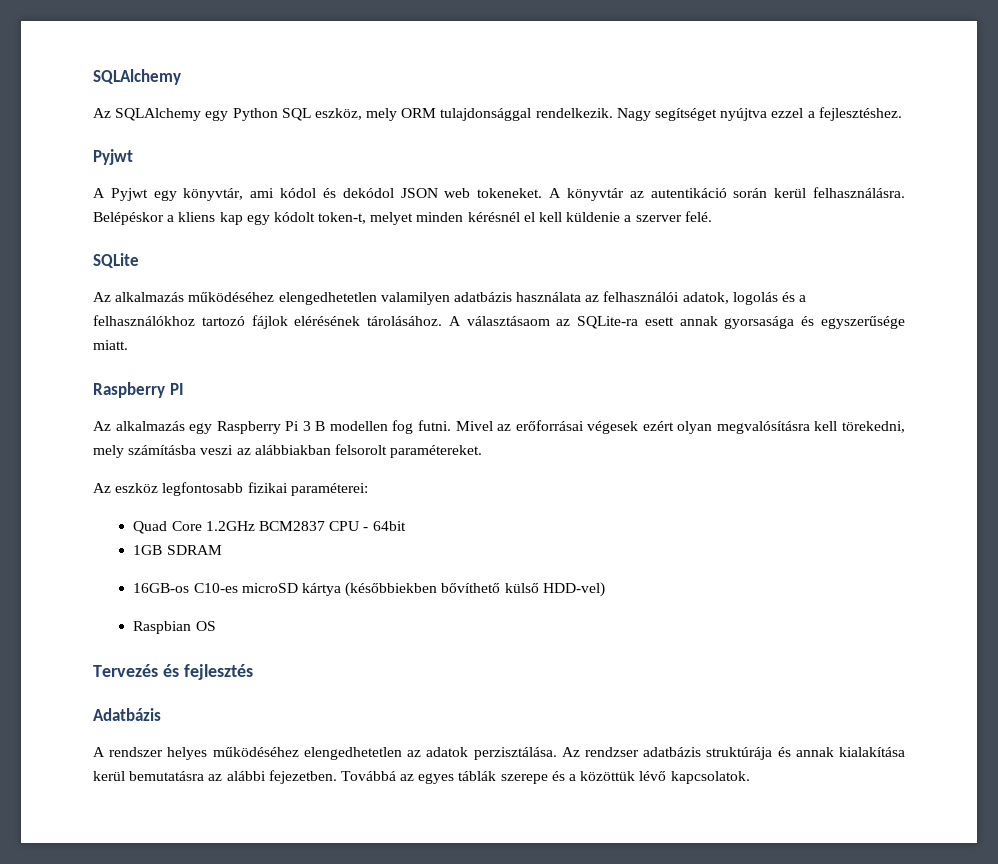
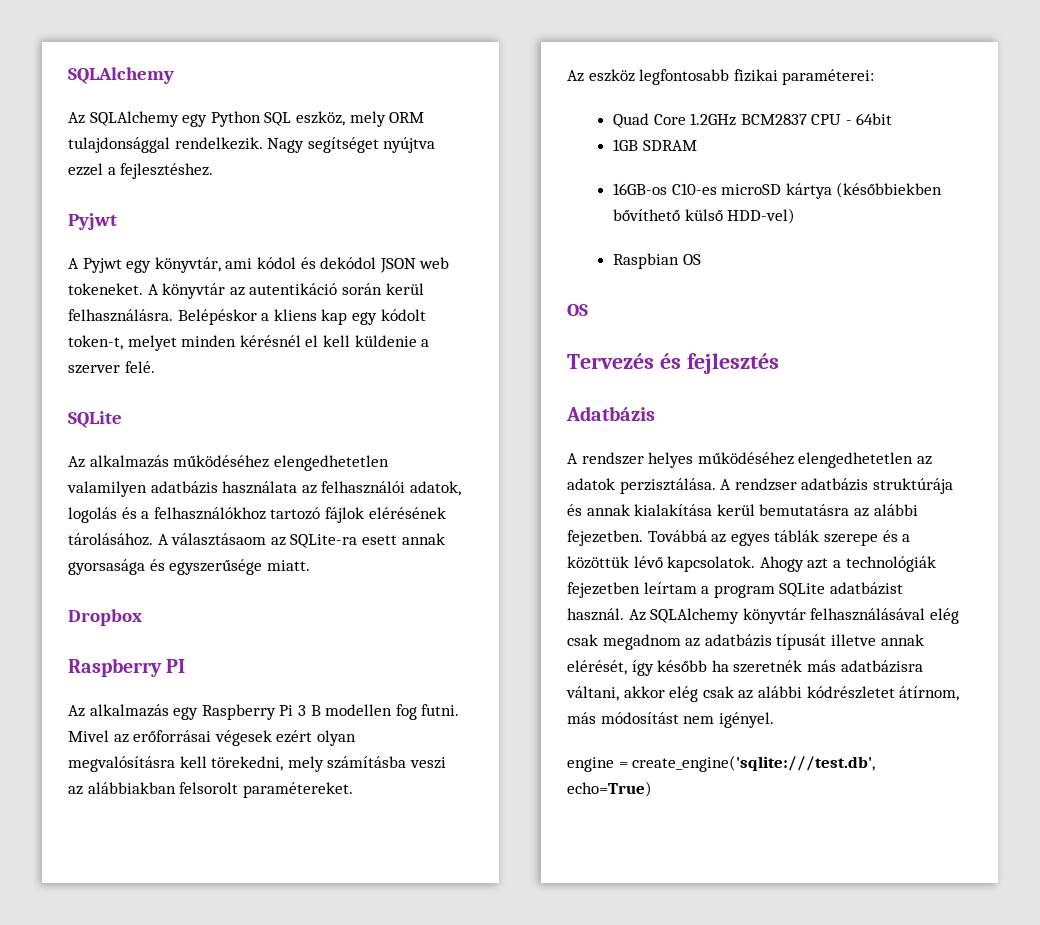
(128, 345) none -> [68,609,142,626] // Dropbox
(216, 626) none -> [567,304,588,316] // OS
[561,747,580,757] Az -> [720,479,732,490] A
(750, 777) none -> [759,556,936,572] [567,582,903,598] [567,608,959,624] [567,634,924,650] [567,660,923,676] [566,686,960,702] [567,712,774,728] [567,755,876,772] [567,781,652,797] Ahogy azt a technológiák fejezetben leírtam a program SQLite adatbázist használ. Az SQLAlchemy könyvtár felhasználásával elég csak megadnom az adatbázis típusát illetve annak elérését, így később ha szeretnék más adatbázisra váltani, akkor elég csak az alábbi kódrészletet átírnom, más módosítást nem igényel. // engine = create_engine('sqlite:///test.db', echo=True)

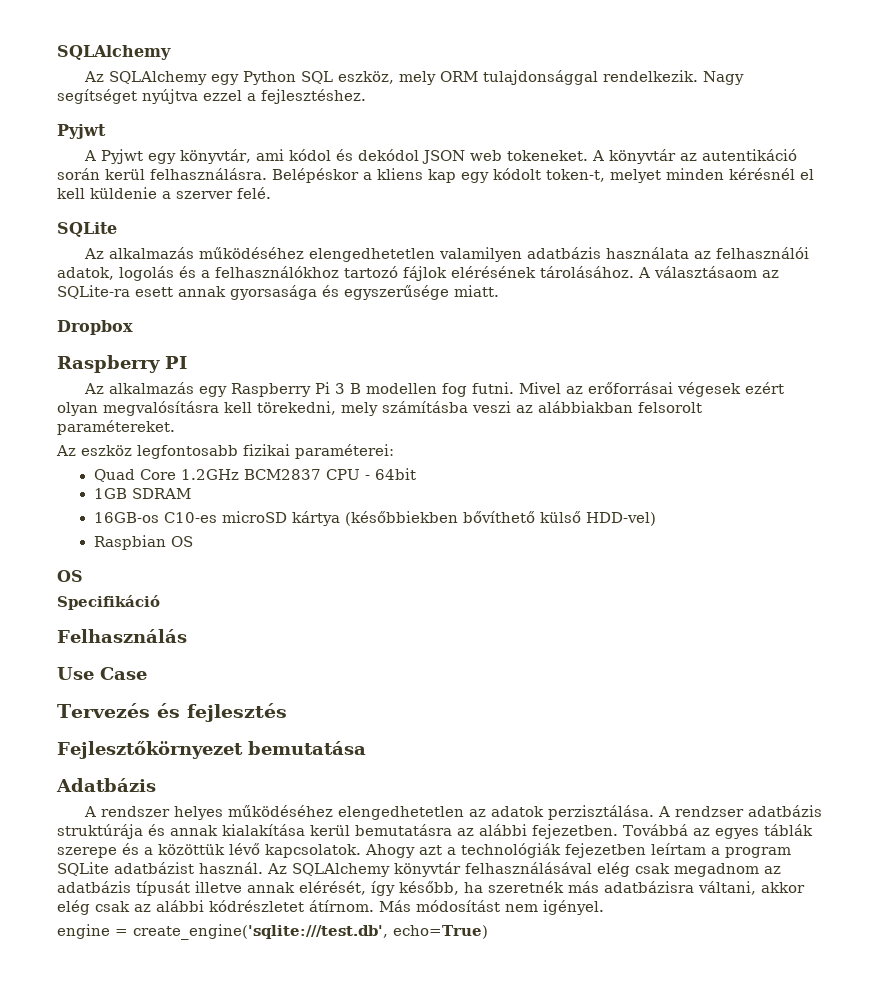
(588, 310) none -> [57,595,160,610] [57,629,187,643] [57,667,147,680] // Specifikáció // Felhasználás // Use Case
(779, 363) none -> [57,741,366,759] // Fejlesztőkörnyezet bemutatása
[657,660,708,672] később -> [399,881,459,895] később,
[899,686,960,701] [567,712,596,724] átírnom, más -> [309,900,411,912] átírnom. Más

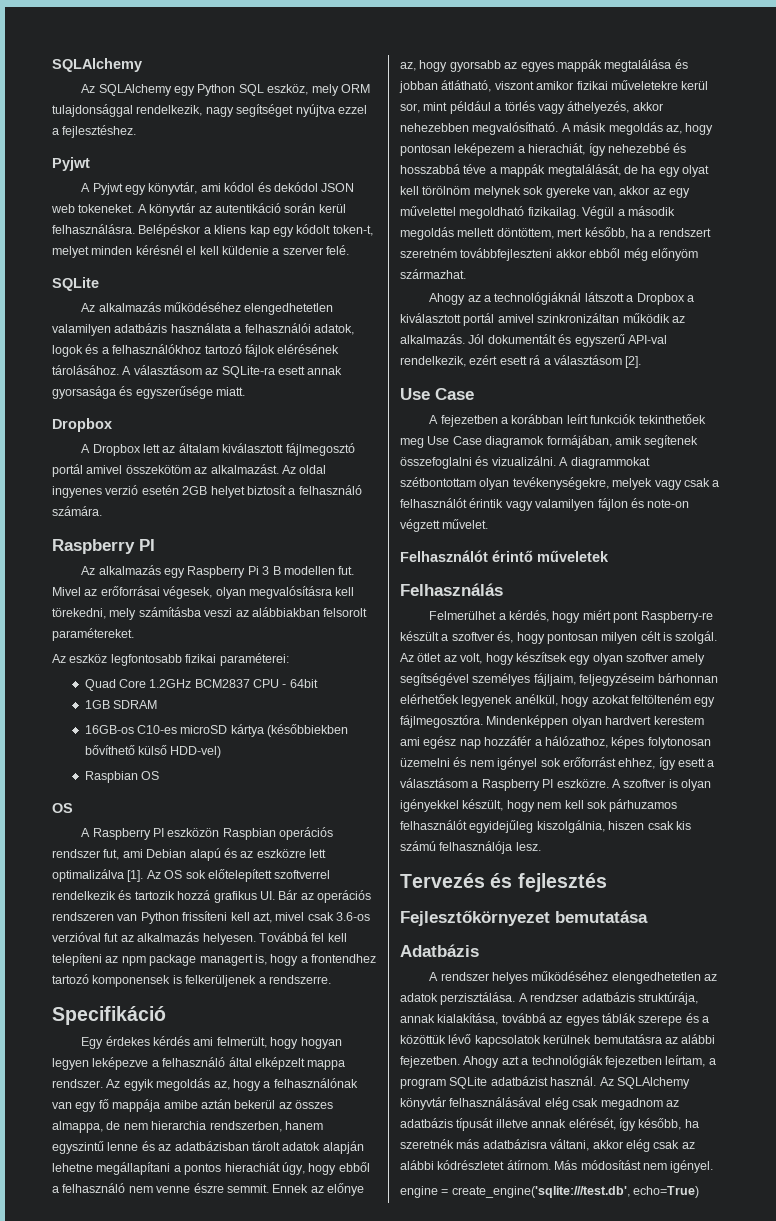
[603,70,745,85] rendelkezik. Nagy -> [136,105,234,117] rendelkezik, nagy
[694,251,712,259] az -> [234,326,242,333] a
[119,266,174,281] logolás -> [52,345,83,357] logok
[654,266,757,278] választásaom -> [133,365,202,375] választásom
(133, 327) none -> [81,443,355,456] [52,464,327,477] [52,485,362,498] [52,506,102,516] // A Dropbox lett az általam kiválasztott fájlmegosztó portál amivel összekötöm az alkalmazást. Az oldal ingyenes verzió esetén 2GB helyet biztosít a felhasználó számára.
[442,382,515,397] fog futni. -> [338,566,355,575] fut.
[677,382,785,397] végesek ezért -> [163,586,213,599] végesek,
[57,595,160,610] [57,629,187,643] [57,667,147,680] Specifikáció // Felhasználás // Use Case -> [81,827,334,840] [52,848,326,861] [52,869,331,882] [52,890,371,903] [52,911,370,924] [52,932,347,945] [52,953,376,966] [52,974,331,987] [52,1006,166,1025] [81,1036,342,1049] [52,1057,346,1070] [52,1078,358,1091] [52,1099,333,1112] [52,1121,323,1133] [52,1141,364,1154] [52,1162,370,1175] [52,1183,364,1196] [400,59,688,72] [399,80,709,93] [400,101,663,114] [400,122,714,135] [400,143,687,156] [400,164,709,177] [400,186,690,198] [400,206,675,219] [400,227,711,240] [400,248,698,261] [400,269,466,279] [429,292,694,305] [400,313,685,326] [400,334,667,347] [400,355,642,368] [400,388,474,400] [429,414,706,427] [400,435,699,448] [400,456,650,469] [400,477,720,490] [400,498,690,511] [400,519,489,532] [400,550,609,562] [400,583,503,596] [429,610,713,623] [400,631,718,644] [400,652,706,665] [400,673,718,686] [400,694,716,707] [400,715,704,728] [400,736,711,749] [400,757,715,770] [400,778,711,791] [400,799,678,812] [400,820,691,833] [400,841,541,854] A Raspberry PI eszközön Raspbian operációs rendszer fut, ami Debian alapú és az eszközre lett optimalizálva [1]. Az OS sok előtelepített szoftverrel rendelkezik és tartozik hozzá grafikus UI. Bár az operációs rendszeren van Python frissíteni kell azt, mivel csak 3.6-os verzióval fut az alkalmazás helyesen. Továbbá fel kell telepíteni az npm package managert is, hogy a frontendhez tartozó komponensek is felkerüljenek a rendszerre. // Specifikáció // Egy érdekes kérdés ami felmerült, hogy hogyan legyen leképezve a felhasználó által elképzelt mappa rendszer. Az egyik megoldás az, hogy a felhasználónak van egy fő mappája amibe aztán bekerül az összes almappa, de nem hierarchia rendszerben, hanem egyszintű lenne és az adatbázisban tárolt adatok alapján lehetne megállapítani a pontos hierachiát úgy, hogy ebből a felhasználó nem venne észre semmit. Ennek az előnye az, hogy gyorsabb az egyes mappák megtalálása és jobban átlátható, viszont amikor fizikai műveletekre kerül sor, mint például a törlés vagy áthelyezés, akkor nehezebben megvalósítható. A másik megoldás az, hogy pontosan leképezem a hierachiát, így nehezebbé és hosszabbá téve a mappák megtalálását, de ha egy olyat kell törölnöm melynek sok gyereke van, akkor az egy művelettel megoldható fizikailag. Végül a második megoldás mellett döntöttem, mert később, ha a rendszert szeretném továbbfejleszteni akkor ebből még előnyöm származhat. // Ahogy az a technológiáknál látszott a Dropbox a kiválasztott portál amivel szinkronizáltan működik az alkalmazás. Jól dokumentált és egyszerű API-val rendelkezik, ezért esett rá a választásom [2]. // Use Case // A fejezetben a korábban leírt funkciók tekinthetőek meg Use Case diagramok formájában, amik segítenek összefoglalni és vizualizálni. A diagrammokat szétbontottam olyan tevékenységekre, melyek vagy csak a felhasználót érintik vagy valamilyen fájlon és note-on végzett művelet. // Felhasználót érintő műveletek // Felhasználás // Felmerülhet a kérdés, hogy miért pont Raspberry-re készült a szoftver és, hogy pontosan milyen célt is szolgál. Az ötlet az volt, hogy készítsek egy olyan szoftver amely segítségével személyes fájljaim, feljegyzéseim bárhonnan elérhetőek legyenek anélkül, hogy azokat feltölteném egy fájlmegosztóra. Mindenképpen olyan hardvert kerestem ami egész nap hozzáfér a hálózathoz, képes folytonosan üzemelni és nem igényel sok erőforrást ehhez, így esett a választásom a Raspberry PI eszközre. A szoftver is olyan igényekkel készült, hogy nem kell sok párhuzamos felhasználót egyidejűleg kiszolgálnia, hiszen csak kis számú felhasználója lesz.
[57,824,688,839] struktúrája és annak kialakítása kerül bemutatásra az alábbi fejezetben. Továbbá -> [637,992,698,1005] [400,1013,546,1025] struktúrája, annak kialakítása, továbbá
[265,844,361,858] kapcsolatok. -> [474,1034,716,1047] [400,1056,460,1068] kapcsolatok kerülnek bemutatásra az alábbi fejezetben.
[651,843,706,855] leírtam -> [665,1055,706,1067] leírtam,

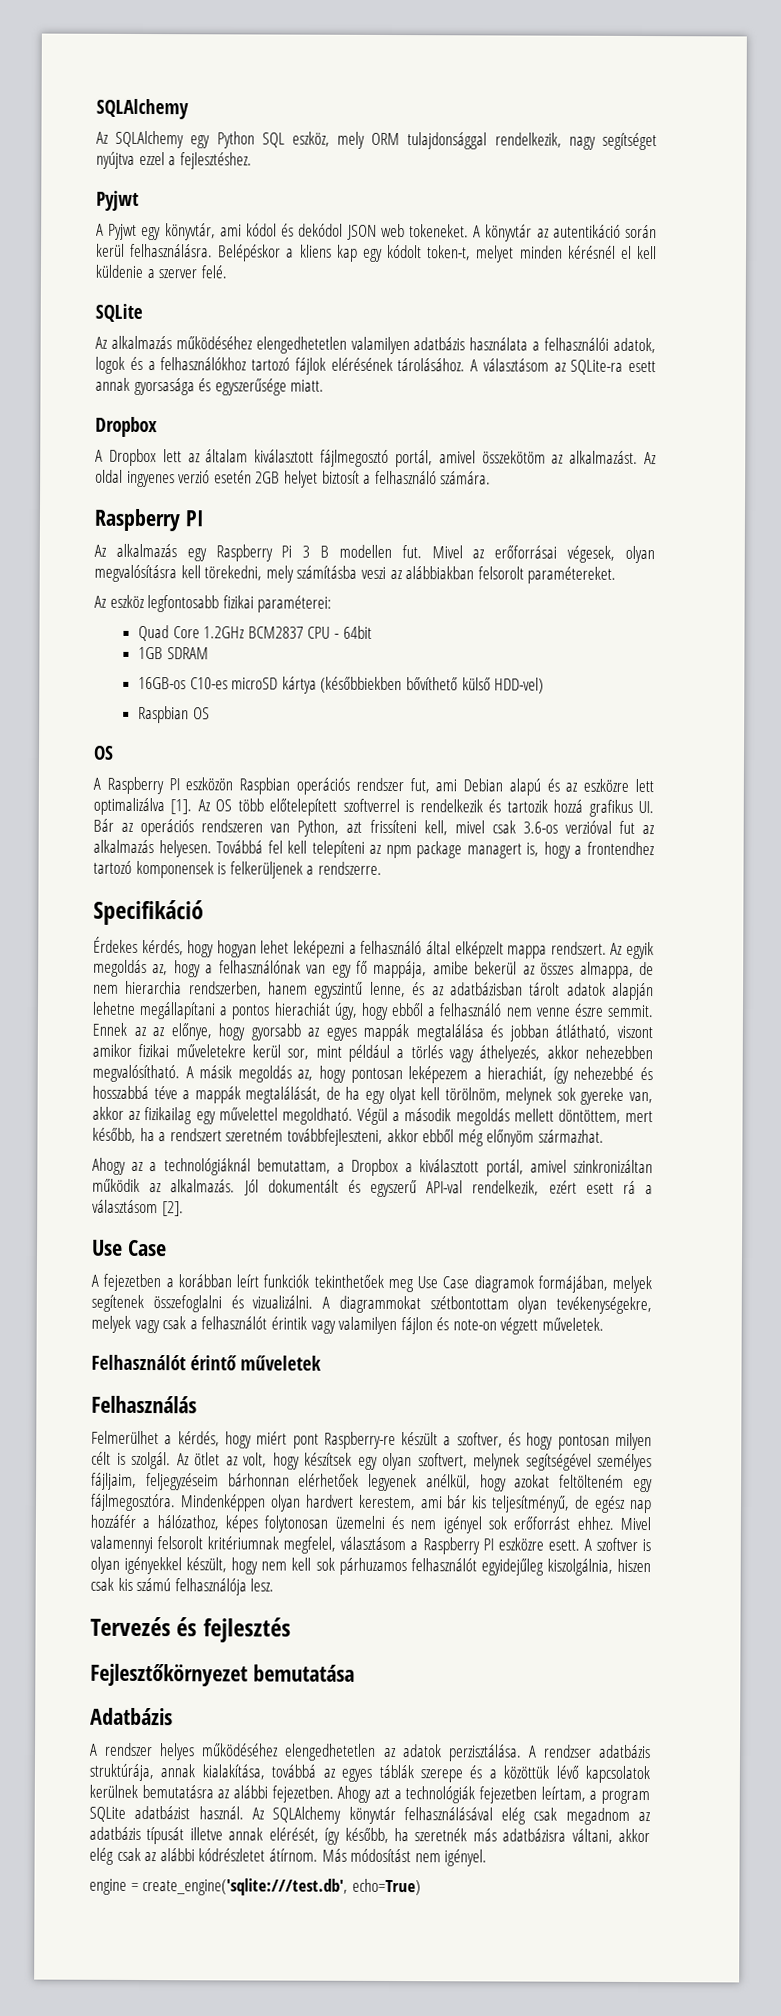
[52,464,83,477] portál -> [394,450,433,468] portál,
[185,870,206,879] sok -> [237,798,264,812] több
(331, 874) none -> [405,800,415,813] is
[140,911,272,924] Python frissíteni kell azt, -> [297,819,448,837] Python, azt frissíteni kell,
[81,1036,342,1049] [52,1057,149,1070] Egy érdekes kérdés ami felmerült, hogy hogyan legyen leképezve -> [93,936,346,958] Érdekes kérdés, hogy hogyan lehet leképezni
[52,1079,103,1088] rendszer. -> [550,941,607,955] rendszert.
[112,1099,231,1112] mappája amibe aztán -> [373,960,469,979] mappája, amibe
[107,1142,139,1151] lenne -> [369,981,406,998] lenne,
[327,1183,364,1196] [400,62,416,71] előnye az, -> [152,1023,212,1041] az előnye,
[422,186,471,195] törölnöm -> [444,1087,501,1103] törölnöm,
(666, 191) none -> [144,1107,193,1125] fizikailag
[459,206,579,219] megoldható fizikailag. -> [281,1107,353,1125] megoldható.
[460,248,553,261] továbbfejleszteni -> [286,1128,383,1146] továbbfejleszteni,
[584,292,624,302] látszott -> [256,1158,331,1174] bemutattam,
[463,313,495,326] portál -> [485,1159,524,1177] portál,
[614,436,642,445] amik -> [612,1275,652,1294] melyek
[442,519,489,529] művelet. -> [542,1317,605,1331] műveletek.
[451,631,514,643] szoftver és, -> [456,1432,522,1448] szoftver, és
[626,653,706,665] szoftver amely -> [417,1453,520,1471] szoftvert, melynek
[653,716,704,725] [400,737,420,746] kerestem ami -> [357,1494,591,1513] kerestem, ami bár kis teljesítményű, de
[618,757,715,770] ehhez, így esett a -> [576,1516,651,1531] [90,1535,337,1554] ehhez. Mivel valamennyi felsorolt kritériumnak megfelel,
[556,779,609,788] eszközre. -> [497,1537,580,1551] eszközre esett.

